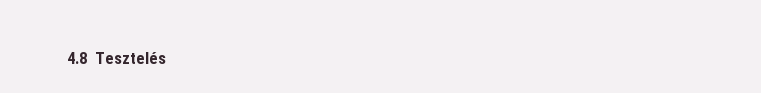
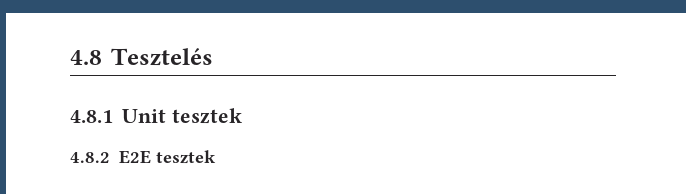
(166, 58) none -> [70,108,243,124] [70,150,217,164] // 4.8.1 Unit tesztek // 4.8.2 E2E tesztek

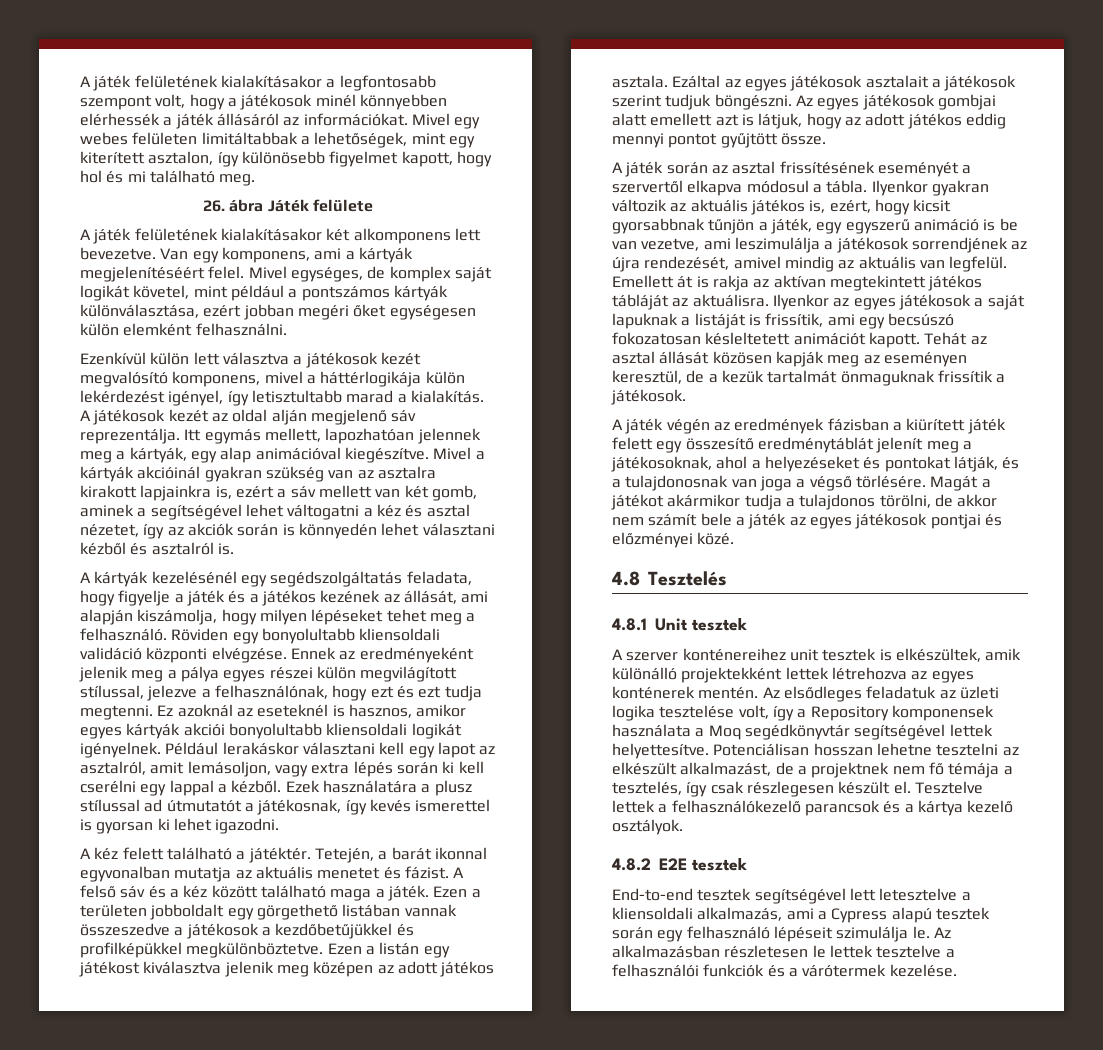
(70, 57) none -> [80,75,436,91] [80,94,447,110] [80,113,481,129] [80,132,475,148] [80,151,492,167] [80,170,256,186] [203,199,373,212] [80,228,481,244] [80,247,413,263] [80,266,492,282] [80,285,448,301] [80,304,476,320] [80,323,287,336] [80,352,421,368] [80,371,465,387] [80,390,484,406] [80,409,417,425] [80,428,481,444] [80,447,485,463] [80,466,436,482] [80,485,477,501] [80,504,470,520] [80,523,495,539] [80,542,234,555] [80,571,472,587] [80,590,489,606] [80,609,476,625] [80,628,441,644] [80,647,474,663] [79,666,458,682] [80,685,482,701] [80,704,467,720] [80,723,462,739] [80,742,496,758] [80,761,484,777] [80,780,472,796] [80,799,491,815] [80,818,280,834] [80,847,487,863] [80,866,465,882] [80,885,481,901] [80,904,457,920] [80,923,414,939] [80,942,450,958] [79,961,495,977] [612,75,1017,91] [612,94,996,110] [612,113,1006,129] [612,133,826,148] [612,161,972,177] [612,180,989,196] [612,199,952,215] [612,218,1018,234] [612,237,1028,253] [612,256,1008,272] [612,275,983,291] [612,294,1025,310] [612,313,955,329] [612,332,987,348] [612,351,967,367] [612,370,1006,386] [611,389,686,405] [612,418,1006,434] [612,437,972,453] [611,456,1020,472] [612,475,991,491] [611,494,998,510] [612,513,1002,529] [612,532,735,548] A játék felületének kialakításakor a legfontosabb szempont volt, hogy a játékosok minél könnyebben elérhessék a játék állásáról az információkat. Mivel egy webes felületen limitáltabbak a lehetőségek, mint egy kiterített asztalon, így különösebb figyelmet kapott, hogy hol és mi található meg. // 26. ábra Játék felülete // A játék felületének kialakításakor két alkomponens lett bevezetve. Van egy komponens, ami a kártyák megjelenítéséért felel. Mivel egységes, de komplex saját logikát követel, mint például a pontszámos kártyák különválasztása, ezért jobban megéri őket egységesen külön elemként felhasználni. // Ezenkívül külön lett választva a játékosok kezét megvalósító komponens, mivel a háttérlogikája külön lekérdezést igényel, így letisztultabb marad a kialakítás. A játékosok kezét az oldal alján megjelenő sáv reprezentálja. Itt egymás mellett, lapozhatóan jelennek meg a kártyák, egy alap animációval kiegészítve. Mivel a kártyák akcióinál gyakran szükség van az asztalra kirakott lapjainkra is, ezért a sáv mellett van két gomb, aminek a segítségével lehet váltogatni a kéz és asztal nézetet, így az akciók során is könnyedén lehet választani kézből és asztalról is. // A kártyák kezelésénél egy segédszolgáltatás feladata, hogy figyelje a játék és a játékos kezének az állását, ami alapján kiszámolja, hogy milyen lépéseket tehet meg a felhasználó. Röviden egy bonyolultabb kliensoldali validáció központi elvégzése. Ennek az eredményeként jelenik meg a pálya egyes részei külön megvilágított stílussal, jelezve a felhasználónak, hogy ezt és ezt tudja megtenni. Ez azoknál az eseteknél is hasznos, amikor egyes kártyák akciói bonyolultabb kliensoldali logikát igényelnek. Például lerakáskor választani kell egy lapot az asztalról, amit lemásoljon, vagy extra lépés során ki kell cserélni egy lappal a kézből. Ezek használatára a plusz stílussal ad útmutatót a játékosnak, így kevés ismerettel is gyorsan ki lehet igazodni. // A kéz felett található a játéktér. Tetején, a barát ikonnal egyvonalban mutatja az aktuális menetet és fázist. A felső sáv és a kéz között található maga a játék. Ezen a területen jobboldalt egy görgethető listában vannak összeszedve a játékosok a kezdőbetűjükkel és profilképükkel megkülönböztetve. Ezen a listán egy játékost kiválasztva jelenik meg középen az adott játékos asztala. Ezáltal az egyes játékosok asztalait a játékosok szerint tudjuk böngészni. Az egyes játékosok gombjai alatt emellett azt is látjuk, hogy az adott játékos eddig mennyi pontot gyűjtött össze. // A játék során az asztal frissítésének eseményét a szervertől elkapva módosul a tábla. Ilyenkor gyakran változik az aktuális játékos is, ezért, hogy kicsit gyorsabbnak tűnjön a játék, egy egyszerű animáció is be van vezetve, ami leszimulálja a játékosok sorrendjének az újra rendezését, amivel mindig az aktuális van legfelül. Emellett át is rakja az aktívan megtekintett játékos tábláját az aktuálisra. Ilyenkor az egyes játékosok a saját lapuknak a listáját is frissítik, ami egy becsúszó fokozatosan késleltetett animációt kapott. Tehát az asztal állását közösen kapják meg az eseményen keresztül, de a kezük tartalmát önmaguknak frissítik a játékosok. // A játék végén az eredmények fázisban a kiürített játék felett egy összesítő eredménytáblát jelenít meg a játékosoknak, ahol a helyezéseket és pontokat látják, és a tulajdonosnak van joga a végső törlésére. Magát a játékot akármikor tudja a tulajdonos törölni, de akkor nem számít bele a játék az egyes játékosok pontjai és előzményei közé. //
[70,150,217,164] 4.8.2 E2E tesztek -> [612,648,1022,662] [612,667,974,683] [612,686,999,702] [612,705,994,721] [612,724,993,740] [612,743,1019,759] [612,762,1013,778] [612,781,983,797] [612,800,1014,816] [612,819,683,835] [612,857,747,871] [612,888,971,904] [612,907,990,923] [612,926,951,942] [612,945,955,958] [612,964,957,977] A szerver konténereihez unit tesztek is elkészültek, amik különálló projektekként lettek létrehozva az egyes konténerek mentén. Az elsődleges feladatuk az üzleti logika tesztelése volt, így a Repository komponensek használata a Moq segédkönyvtár segítségével lettek helyettesítve. Potenciálisan hosszan lehetne tesztelni az elkészült alkalmazást, de a projektnek nem fő témája a tesztelés, így csak részlegesen készült el. Tesztelve lettek a felhasználókezelő parancsok és a kártya kezelő osztályok. // 4.8.2 E2E tesztek // End-to-end tesztek segítségével lett letesztelve a kliensoldali alkalmazás, ami a Cypress alapú tesztek során egy felhasználó lépéseit szimulálja le. Az alkalmazásban részletesen le lettek tesztelve a felhasználói funkciók és a várótermek kezelése.

